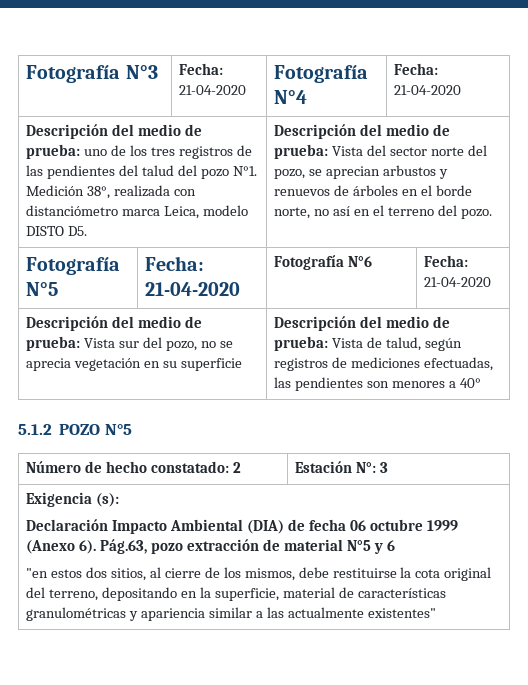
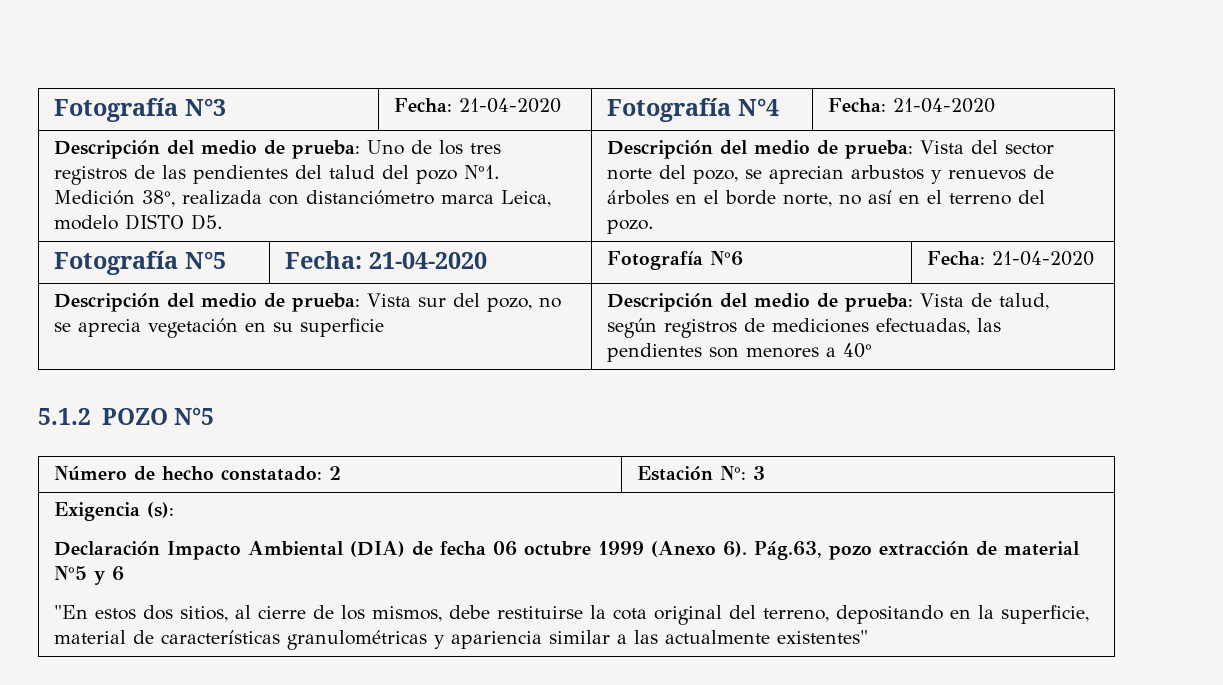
[84,149,108,156] uno -> [367,140,405,155] Uno
[26,568,49,578] "en -> [54,605,89,619] "En

